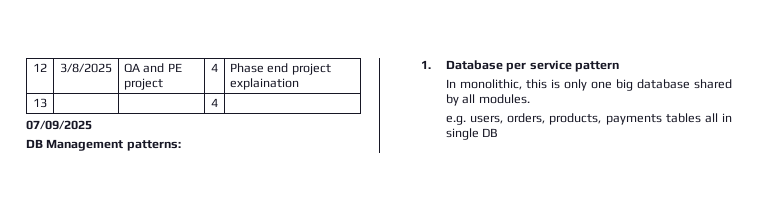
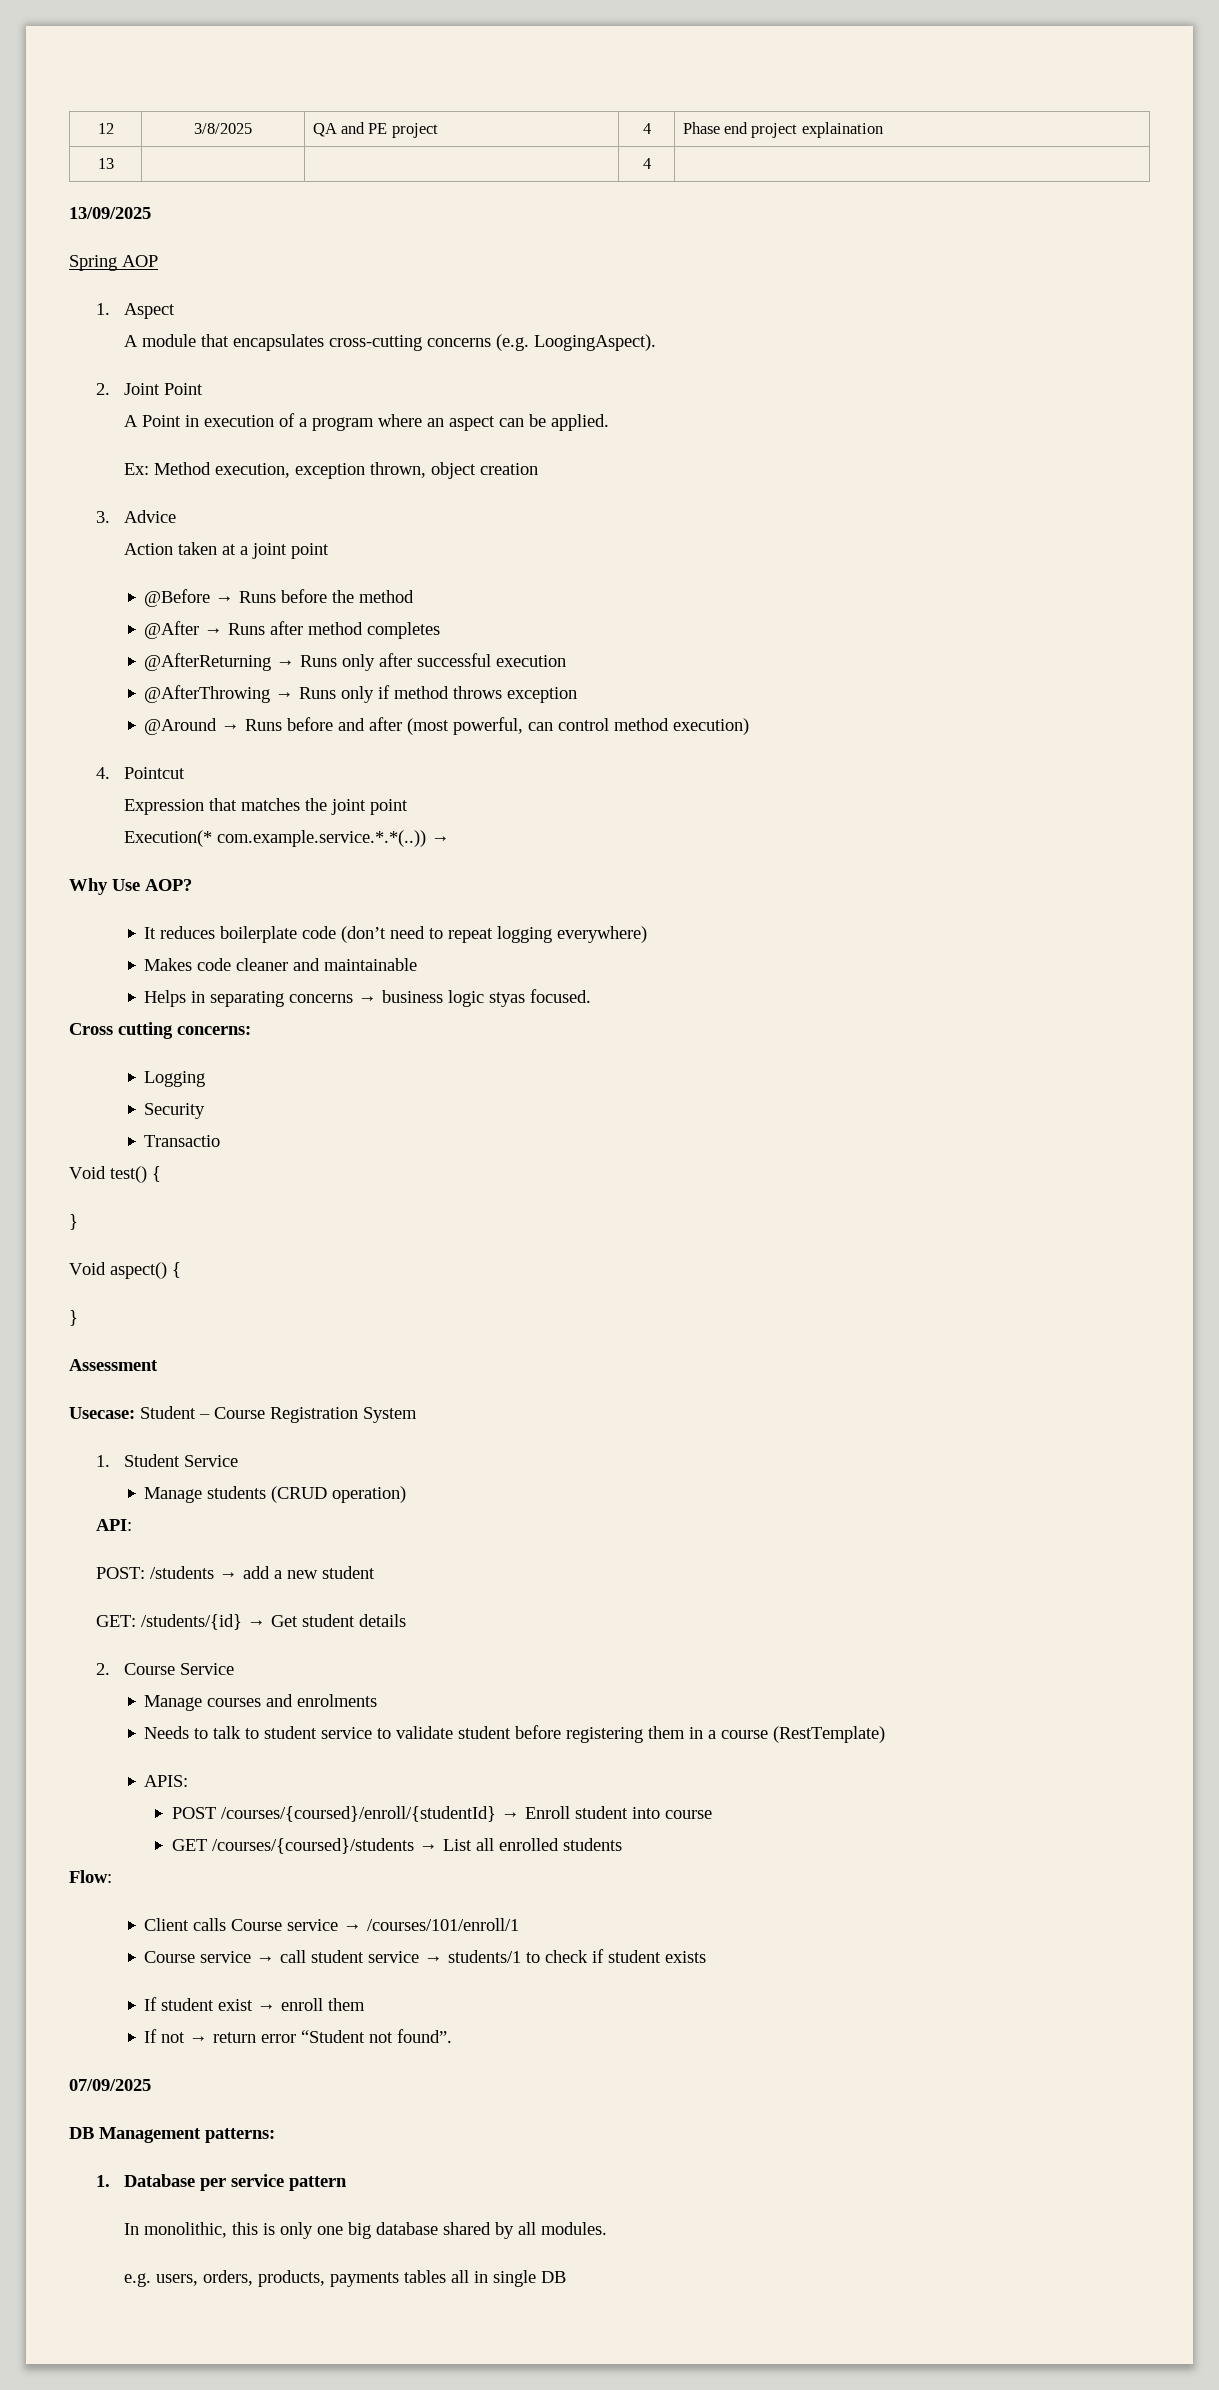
(218, 102) none -> [69,207,151,219] [69,255,158,271] [96,303,175,319] [123,334,656,351] [96,383,203,395] [123,413,609,431] [123,462,538,479] [96,510,176,523] [123,542,329,559] [144,589,415,607] [144,621,441,639] [144,653,567,671] [144,685,578,703] [144,717,750,735] [96,767,185,779] [123,798,408,815] [123,830,450,847] [69,878,192,895] [144,926,648,943] [144,958,418,971] [144,989,592,1007] [69,1022,251,1039] [144,1071,206,1087] [144,1103,206,1119] [144,1135,221,1147] [69,1166,161,1183] [69,1214,78,1230] [69,1262,181,1279] [69,1310,78,1326] [69,1359,158,1371] [69,1406,417,1423] [96,1454,238,1467] [144,1486,407,1503] [96,1519,133,1531] [96,1566,376,1579] [96,1614,407,1630] [96,1663,234,1675] [144,1694,378,1711] [144,1725,886,1743] [144,1775,189,1787] [171,1806,712,1822] [171,1838,622,1854] [69,1870,112,1883] [144,1918,520,1931] [144,1949,707,1963] [144,1997,366,2011] [144,2029,453,2043] // 13/09/2025 // Spring AOP // 1. Aspect // A module that encapsulates cross-cutting concerns (e.g. LoogingAspect). // 2. Joint Point // A Point in execution of a program where an aspect can be applied. // Ex: Method execution, exception thrown, object creation // 3. Advice // Action taken at a joint point // @Before → Runs before the method // @After → Runs after method completes // @AfterReturning → Runs only after successful execution // @AfterThrowing → Runs only if method throws exception // @Around → Runs before and after (most powerful, can control method execution) // 4. Pointcut // Expression that matches the joint point // Execution(* com.example.service.*.*(..)) → // Why Use AOP? // It reduces boilerplate code (don’t need to repeat logging everywhere) // Makes code cleaner and maintainable // Helps in separating concerns → business logic styas focused. // Cross cutting concerns: // Logging // Security // Transactio // Void test() { // } // Void aspect() { // } // Assessment // Usecase: Student – Course Registration System // 1. Student Service // Manage students (CRUD operation) // API: // POST: /students → add a new student // GET: /students/{id} → Get student details // 2. Course Service // Manage courses and enrolments // Needs to talk to student service to validate student before registering them in a course (RestTemplate) // APIS: // POST /courses/{coursed}/enroll/{studentId} → Enroll student into course // GET /courses/{coursed}/students → List all enrolled students // Flow: // Client calls Course service → /courses/101/enroll/1 // Course service → call student service → students/1 to check if student exists // If student exist → enroll them // If not → return error “Student not found”.

